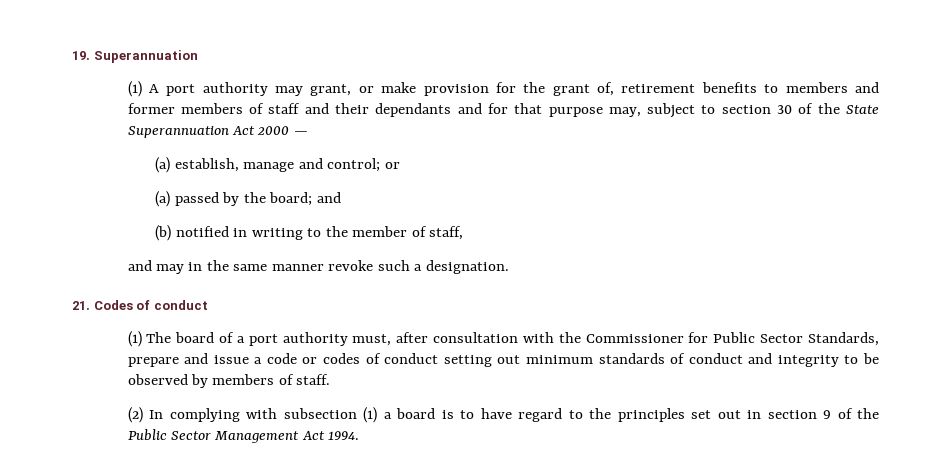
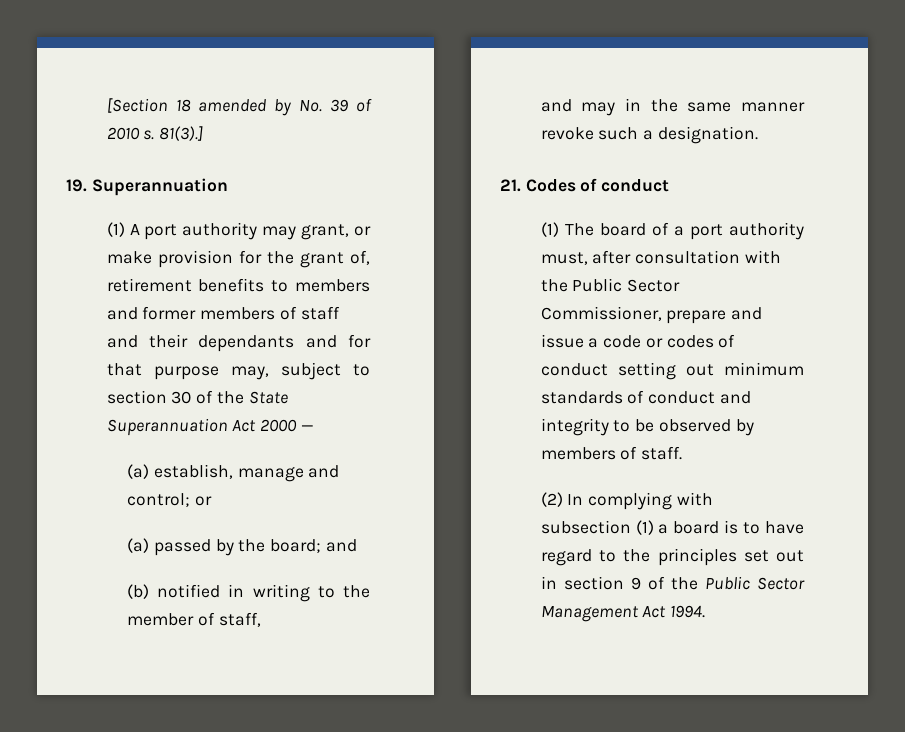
(72, 55) none -> [106,98,372,116] [106,126,204,141] [Section 18 amended by No. 39 of 2010 s. 81(3).] //
[585,332,879,346] Commissioner for Public Sector Standards, -> [572,278,681,292] [540,306,662,321] Public Sector Commissioner,

